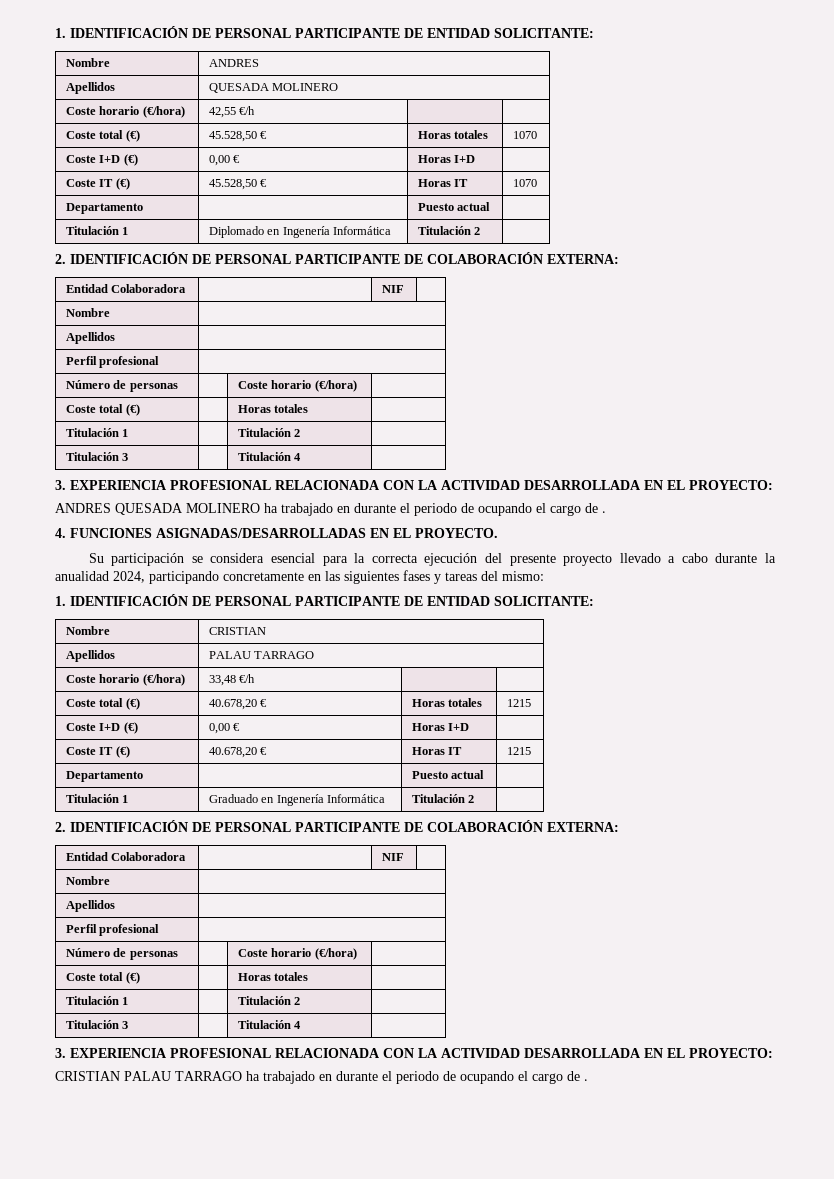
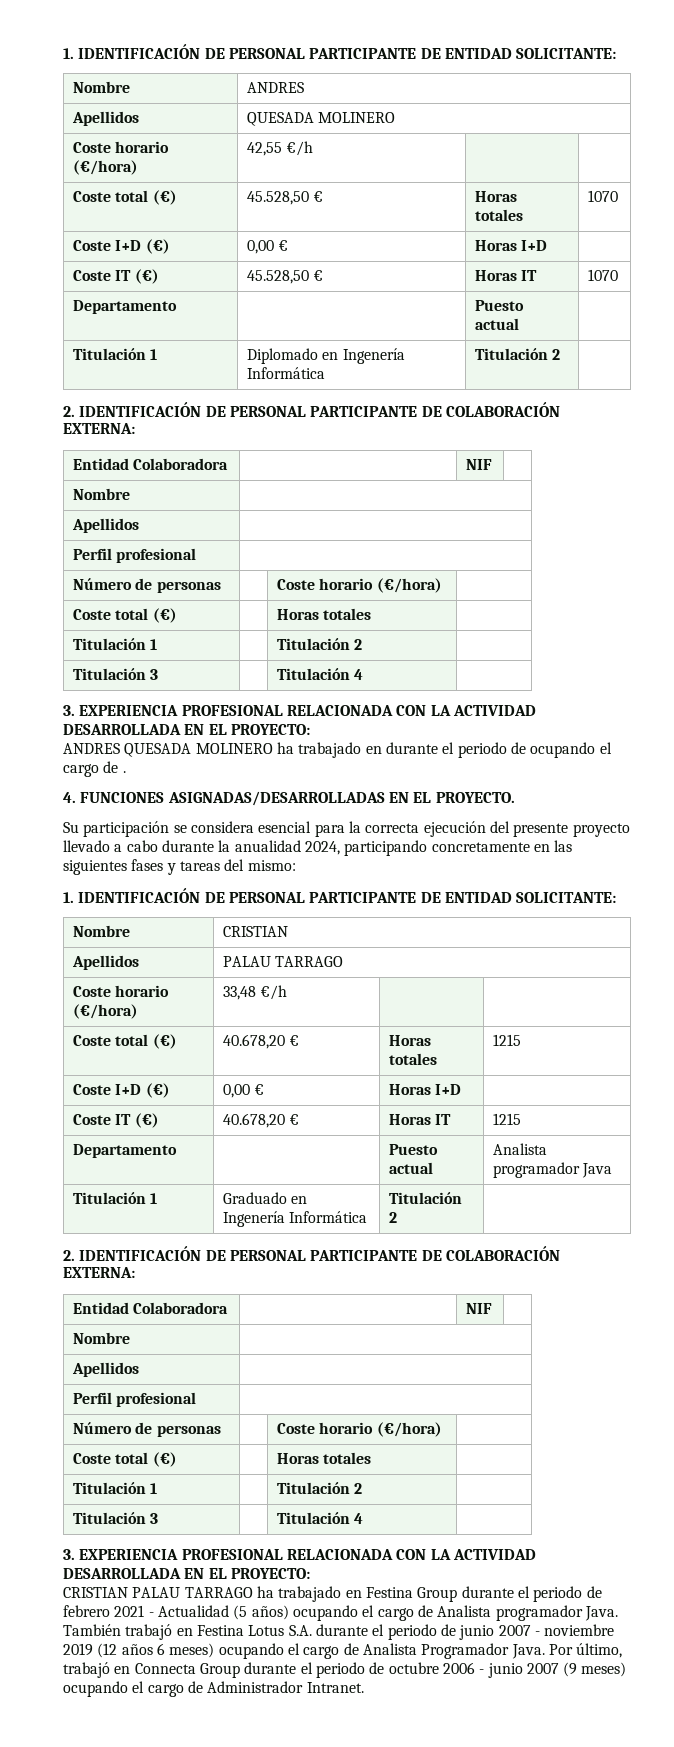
(485, 774) none -> [493,1143,548,1155] [493,1162,613,1178] Analista programador Java
[336,1071,588,1084] durante el periodo de ocupando el cargo de . -> [365,1586,602,1602] [63,1605,618,1621] [63,1624,615,1640] [63,1643,623,1659] [63,1662,627,1678] [63,1681,364,1697] Festina Group durante el periodo de febrero 2021 - Actualidad (5 años) ocupando el cargo de Analista programador Java. También trabajó en Festina Lotus S.A. durante el periodo de junio 2007 - noviembre 2019 (12 años 6 meses) ocupando el cargo de Analista Programador Java. Por último, trabajó en Connecta Group durante el periodo de octubre 2006 - junio 2007 (9 meses) ocupando el cargo de Administrador Intranet.

